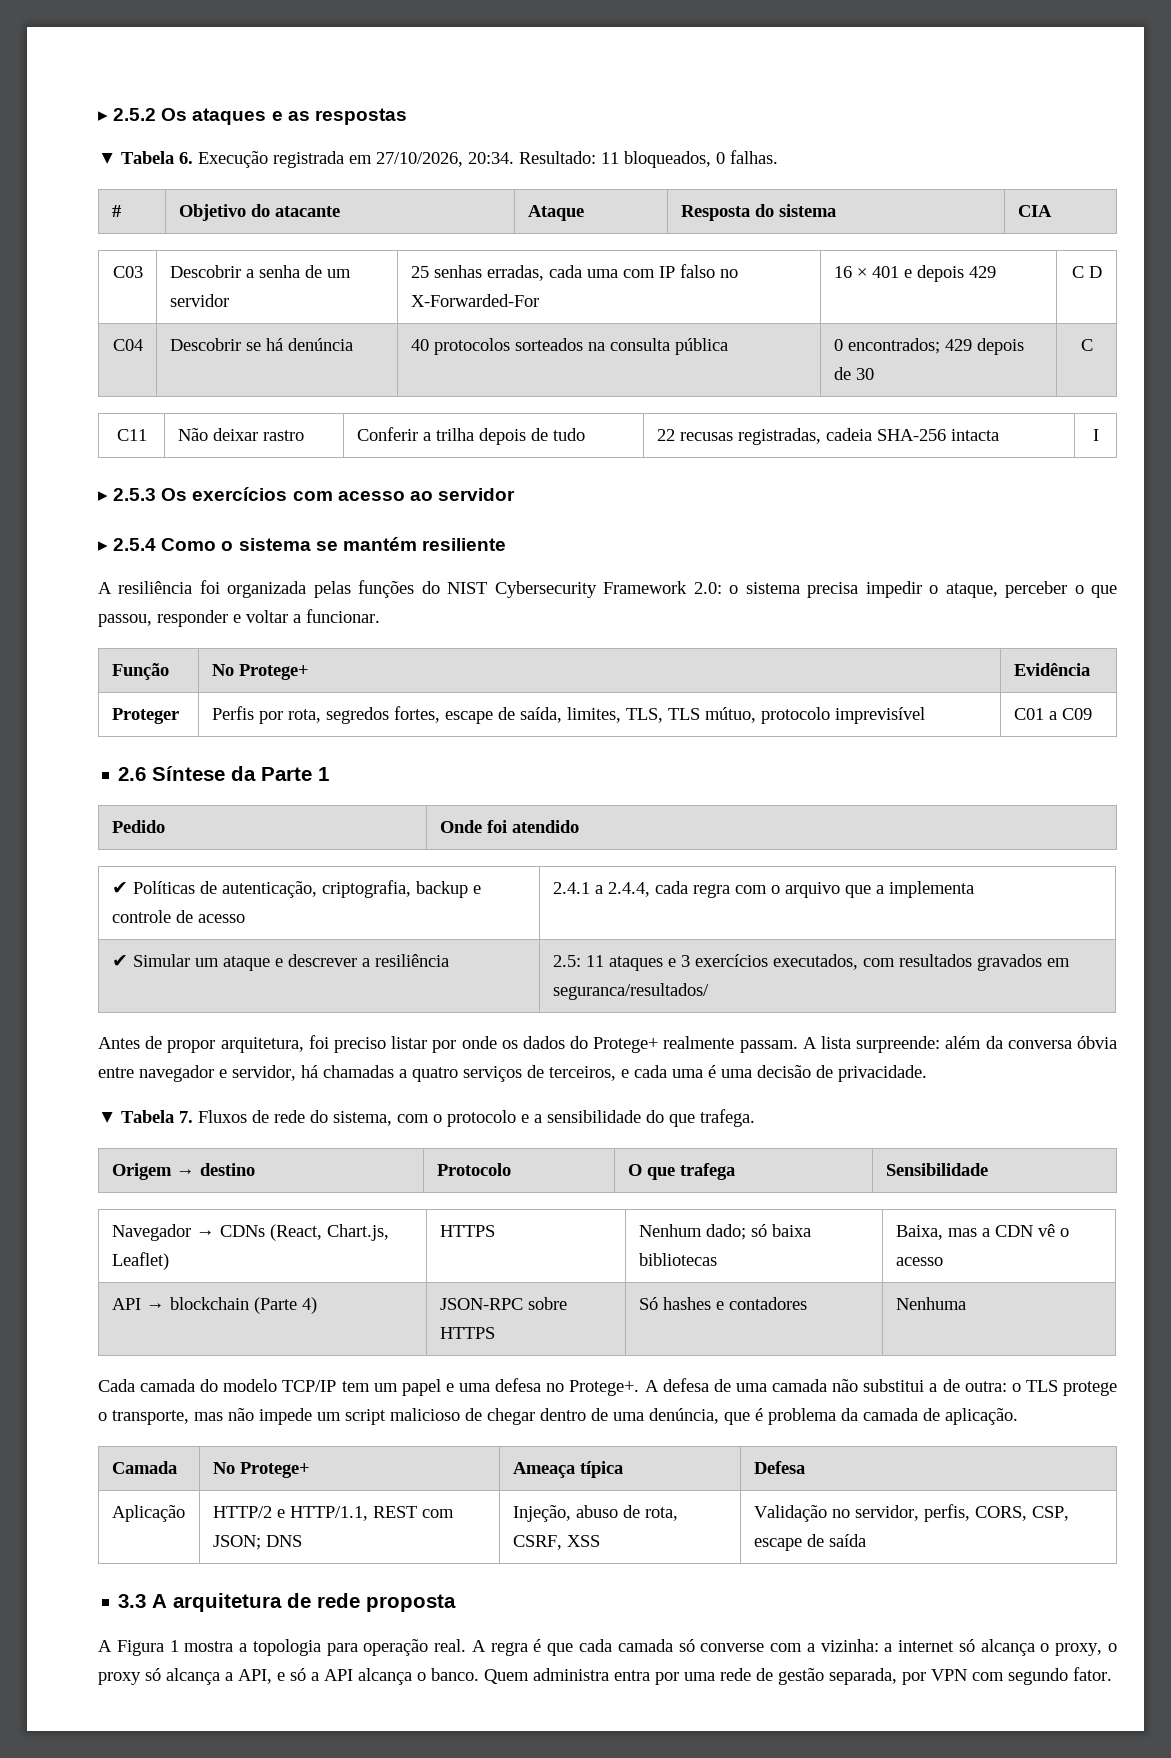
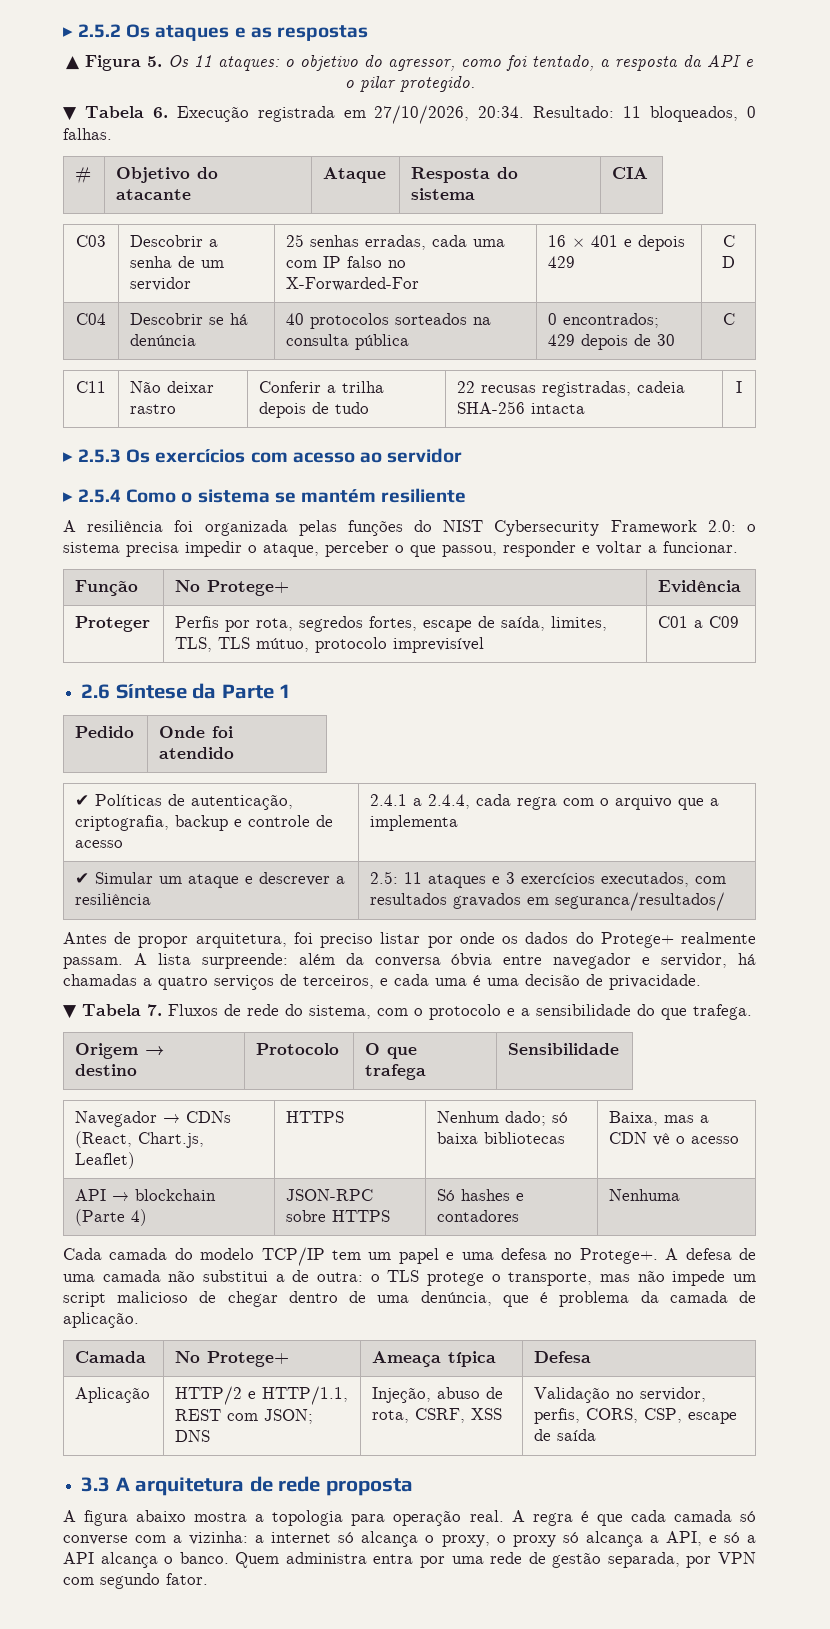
(407, 116) none -> [66,55,753,71] [344,76,475,92] // ▲ Figura 5. Os 11 ataques: o objetivo do agressor, como foi tentado, a resposta da API e o pilar protegido.
[116,1640,179,1656] Figura 1 -> [84,1510,187,1526] figura abaixo

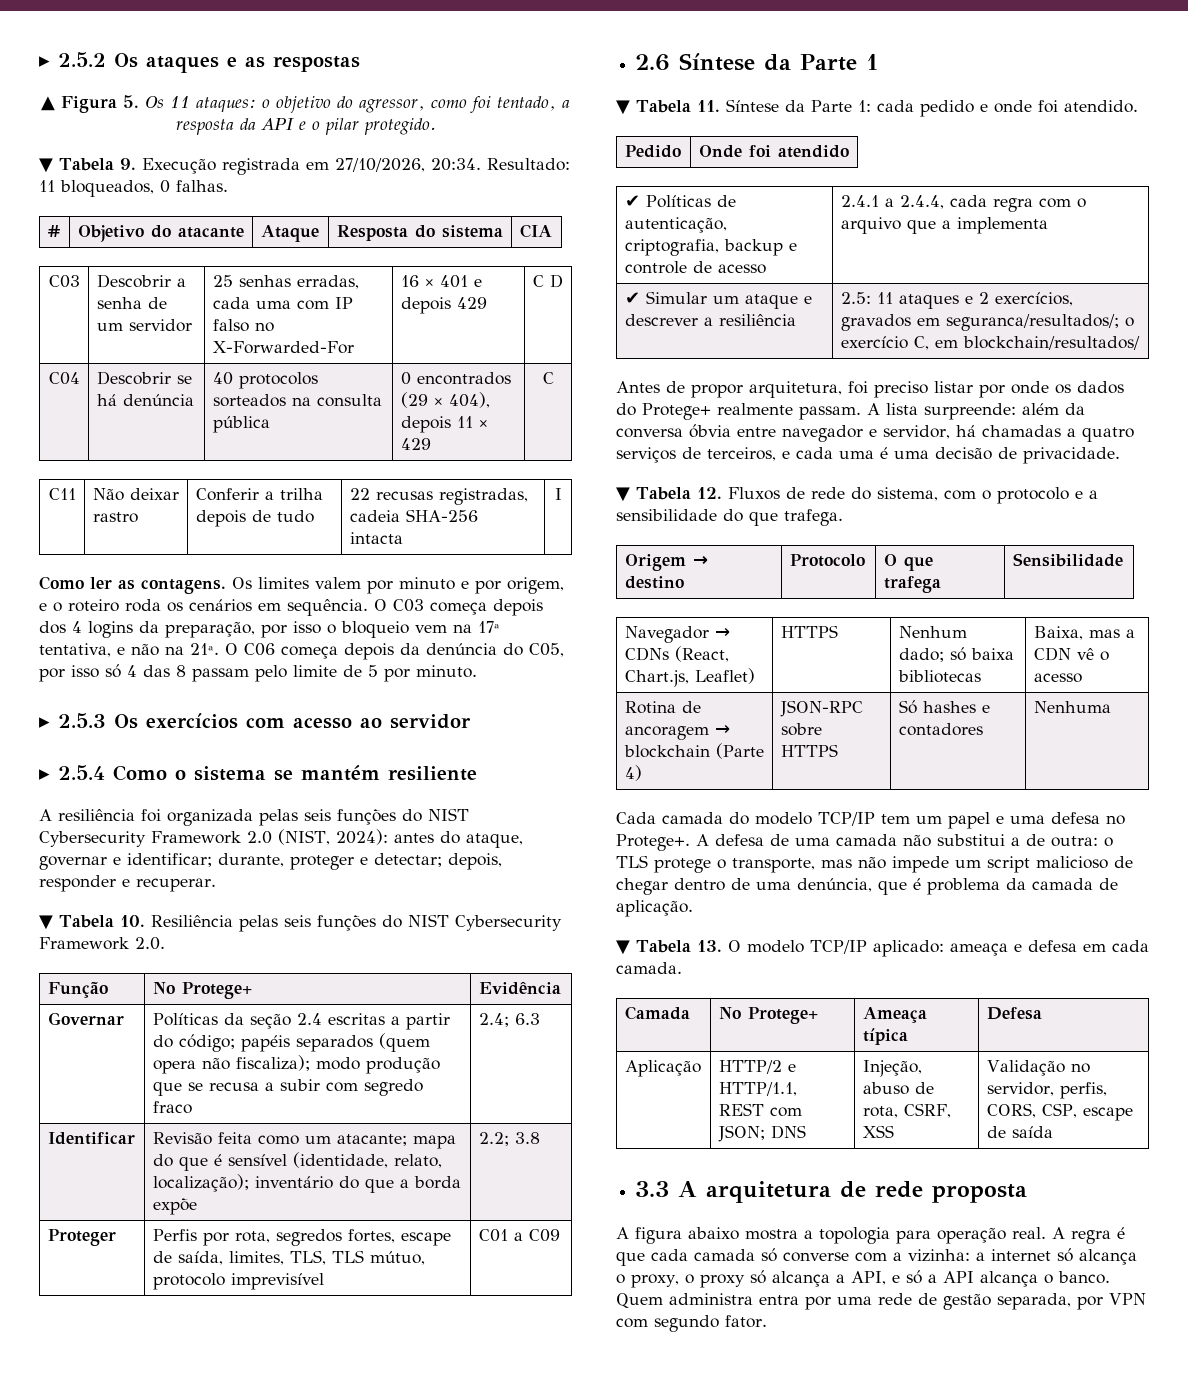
[152,107,168,118] 6. -> [119,158,136,170] 9.
[563,313,660,328] [548,334,676,350] encontrados; 429 depois de 30 -> [416,372,511,385] [400,392,490,408] [400,416,488,433] [400,438,431,450] encontrados (29 × 404), depois 11 × 429
(742, 387) none -> [39,576,564,594] [39,599,543,616] [39,621,500,638] [39,643,564,660] [39,664,477,682] // Como ler as contagens. Os limites valem por minuto e por origem, e o roteiro roda os cenários em sequência. O C03 começa depois dos 4 logins da preparação, por isso o bloqueio vem na 17ª tentativa, e não na 21ª. O C06 começa depois da denúncia do C05, por isso só 4 das 8 passam pelo limite de 5 por minuto.
[347,520,756,536] [63,541,738,557] [75,580,139,596] [175,580,290,596] [658,580,742,593] funções do NIST Cybersecurity Framework 2.0: o sistema precisa impedir o ataque, perceber o que passou, responder e voltar a funcionar. // Função | No Protege+ | Evidência -> [304,808,469,825] [39,829,523,848] [39,853,502,870] [39,875,216,892] [39,914,562,932] [39,937,165,950] [47,981,108,998] [152,982,252,999] [478,982,561,995] [47,1012,124,1025] [152,1013,450,1030] [152,1033,430,1052] [152,1055,440,1074] [152,1079,423,1096] [152,1101,192,1114] [478,1013,540,1027] [47,1132,135,1145] [152,1132,456,1149] [152,1152,442,1171] [152,1174,461,1193] [152,1198,197,1215] [478,1132,540,1146] seis funções do NIST Cybersecurity Framework 2.0 (NIST, 2024): antes do ataque, governar e identificar; durante, proteger e detectar; depois, responder e recuperar. // ▼ Tabela 10. Resiliência pelas seis funções do NIST Cybersecurity Framework 2.0. // Função | No Protege+ | Evidência // Governar | Políticas da seção 2.4 escritas a partir do código; papéis separados (quem opera não fiscaliza); modo produção que se recusa a subir com segredo fraco | 2.4; 6.3 // Identificar | Revisão feita como um atacante; mapa do que é sensível (identidade, relato, localização); inventário do que a borda expõe | 2.2; 3.8
(292, 691) none -> [616,99,1138,117] // ▼ Tabela 11. Síntese da Parte 1: cada pedido e onde foi atendido.
[506,872,727,887] [370,892,726,911] 3 exercícios executados, com resultados gravados em seguranca/resultados/ -> [978,292,1073,306] [840,314,1134,331] [840,336,1140,350] 2 exercícios, gravados em seguranca/resultados/; o exercício C, em blockchain/resultados/
[147,1004,162,1016] 7. -> [696,487,722,499] 12.
[75,1189,107,1201] API -> [624,701,701,714] [624,726,709,740] Rotina de ancoragem
(139, 1320) none -> [616,940,1149,957] [616,962,682,974] // ▼ Tabela 13. O modelo TCP/IP aplicado: ameaça e defesa em cada camada.

